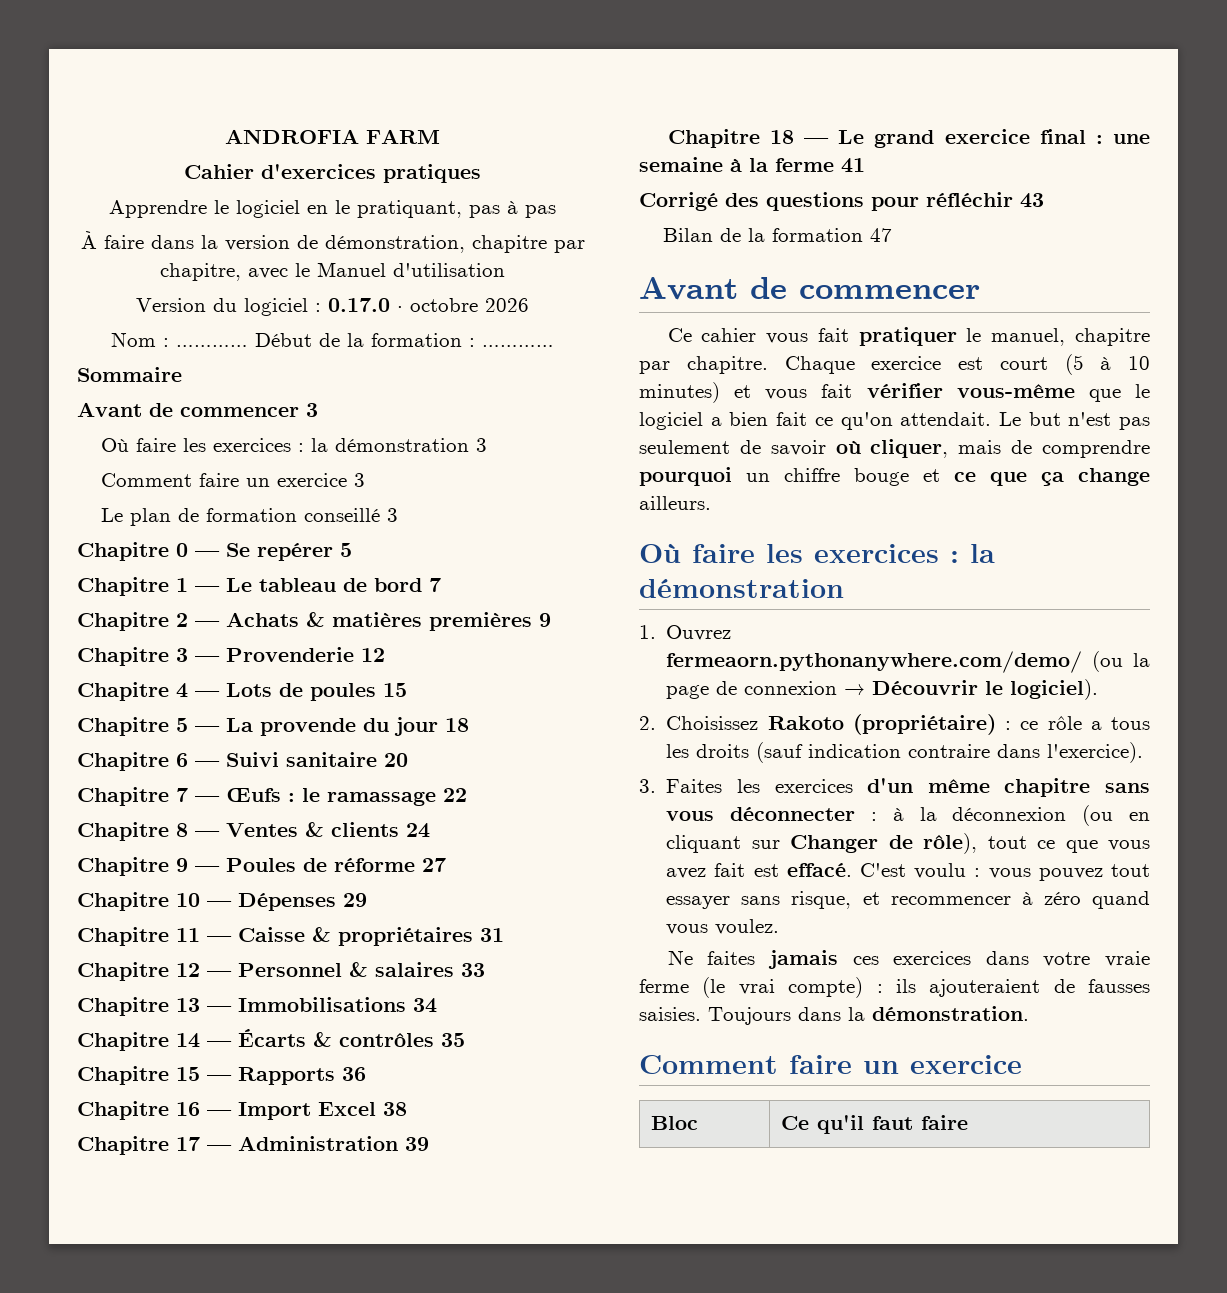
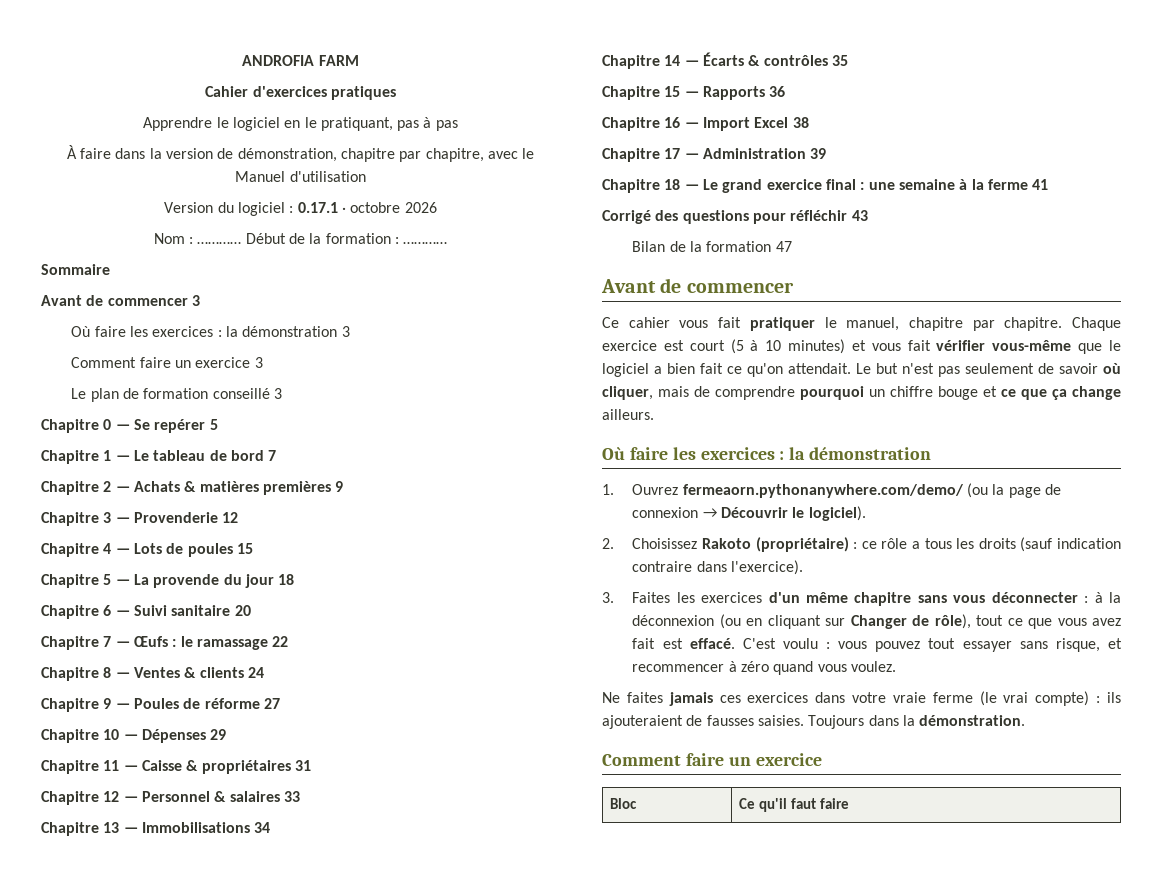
[328,298,390,312] 0.17.0 -> [297,202,338,213] 0.17.1

